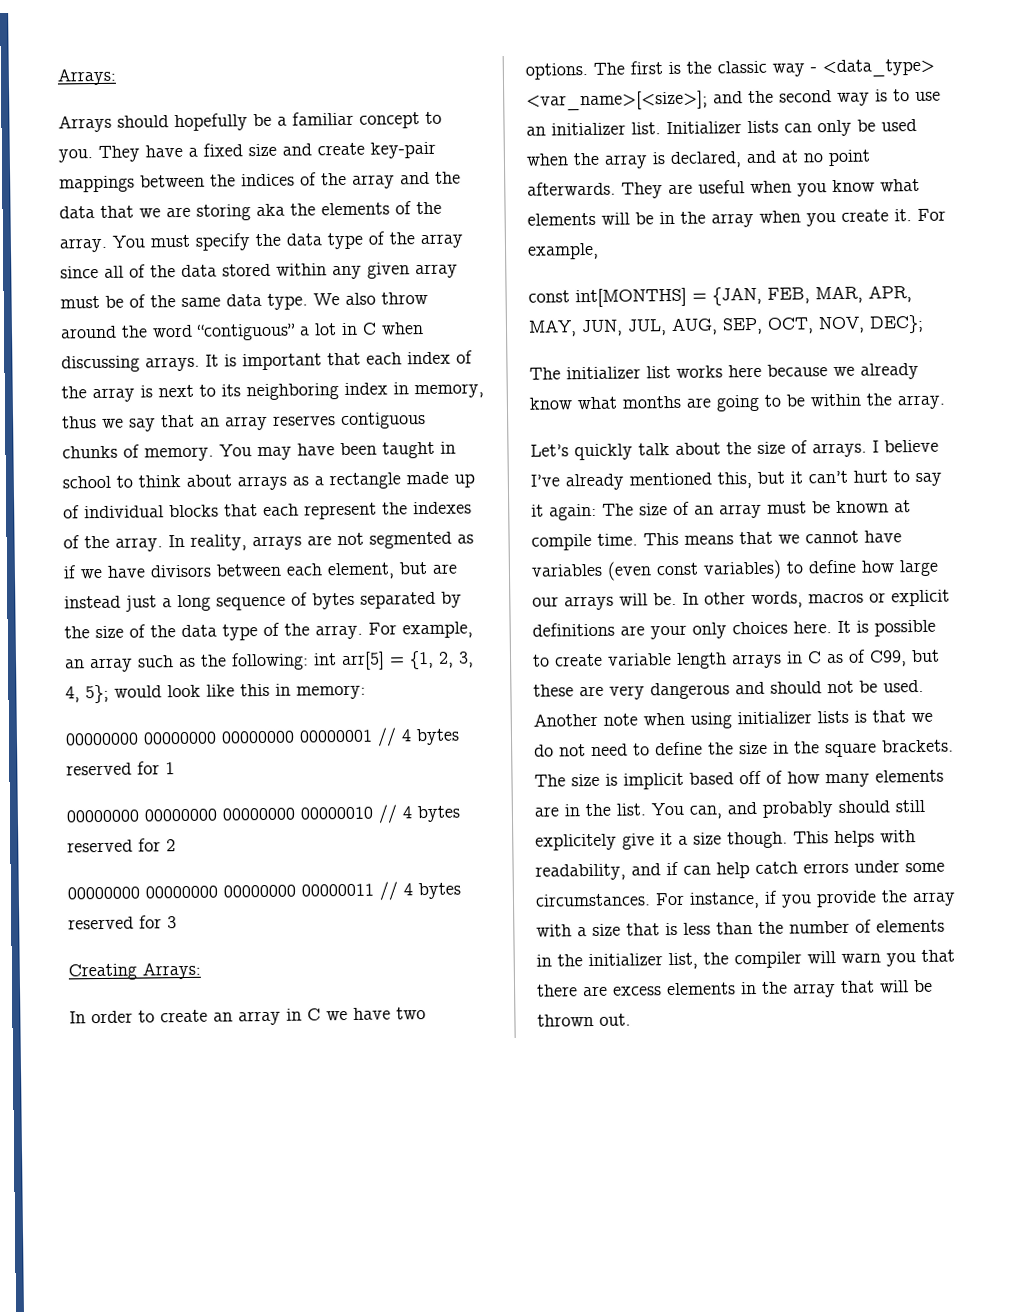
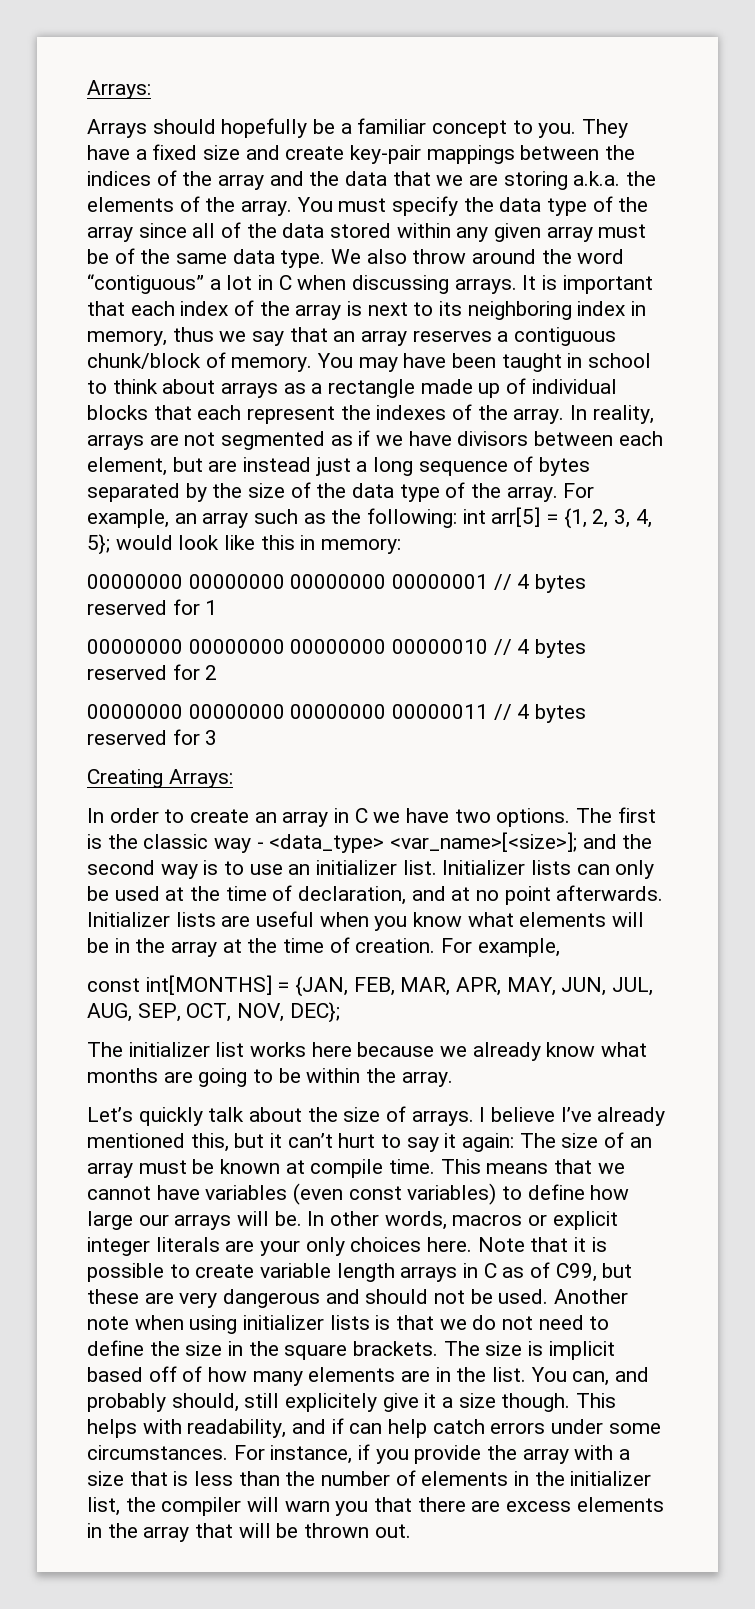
[256,203,285,217] aka -> [573,171,621,186] a.k.a.
[341,412,426,430] [62,445,118,459] contiguous chunks -> [497,327,617,346] [87,353,201,369] a contiguous chunk/block
[526,151,742,169] when the array is declared, -> [165,885,407,905] at the time of declaration,
[621,182,663,199] They -> [87,912,216,927] Initializer lists
[759,209,912,227] when you create it. -> [222,937,436,953] at the time of creation.
[532,622,615,637] definitions -> [87,1237,220,1256] integer literals
[837,620,851,633] It -> [477,1237,587,1252] Note that it
[838,800,890,813] should -> [171,1393,239,1412] should,

